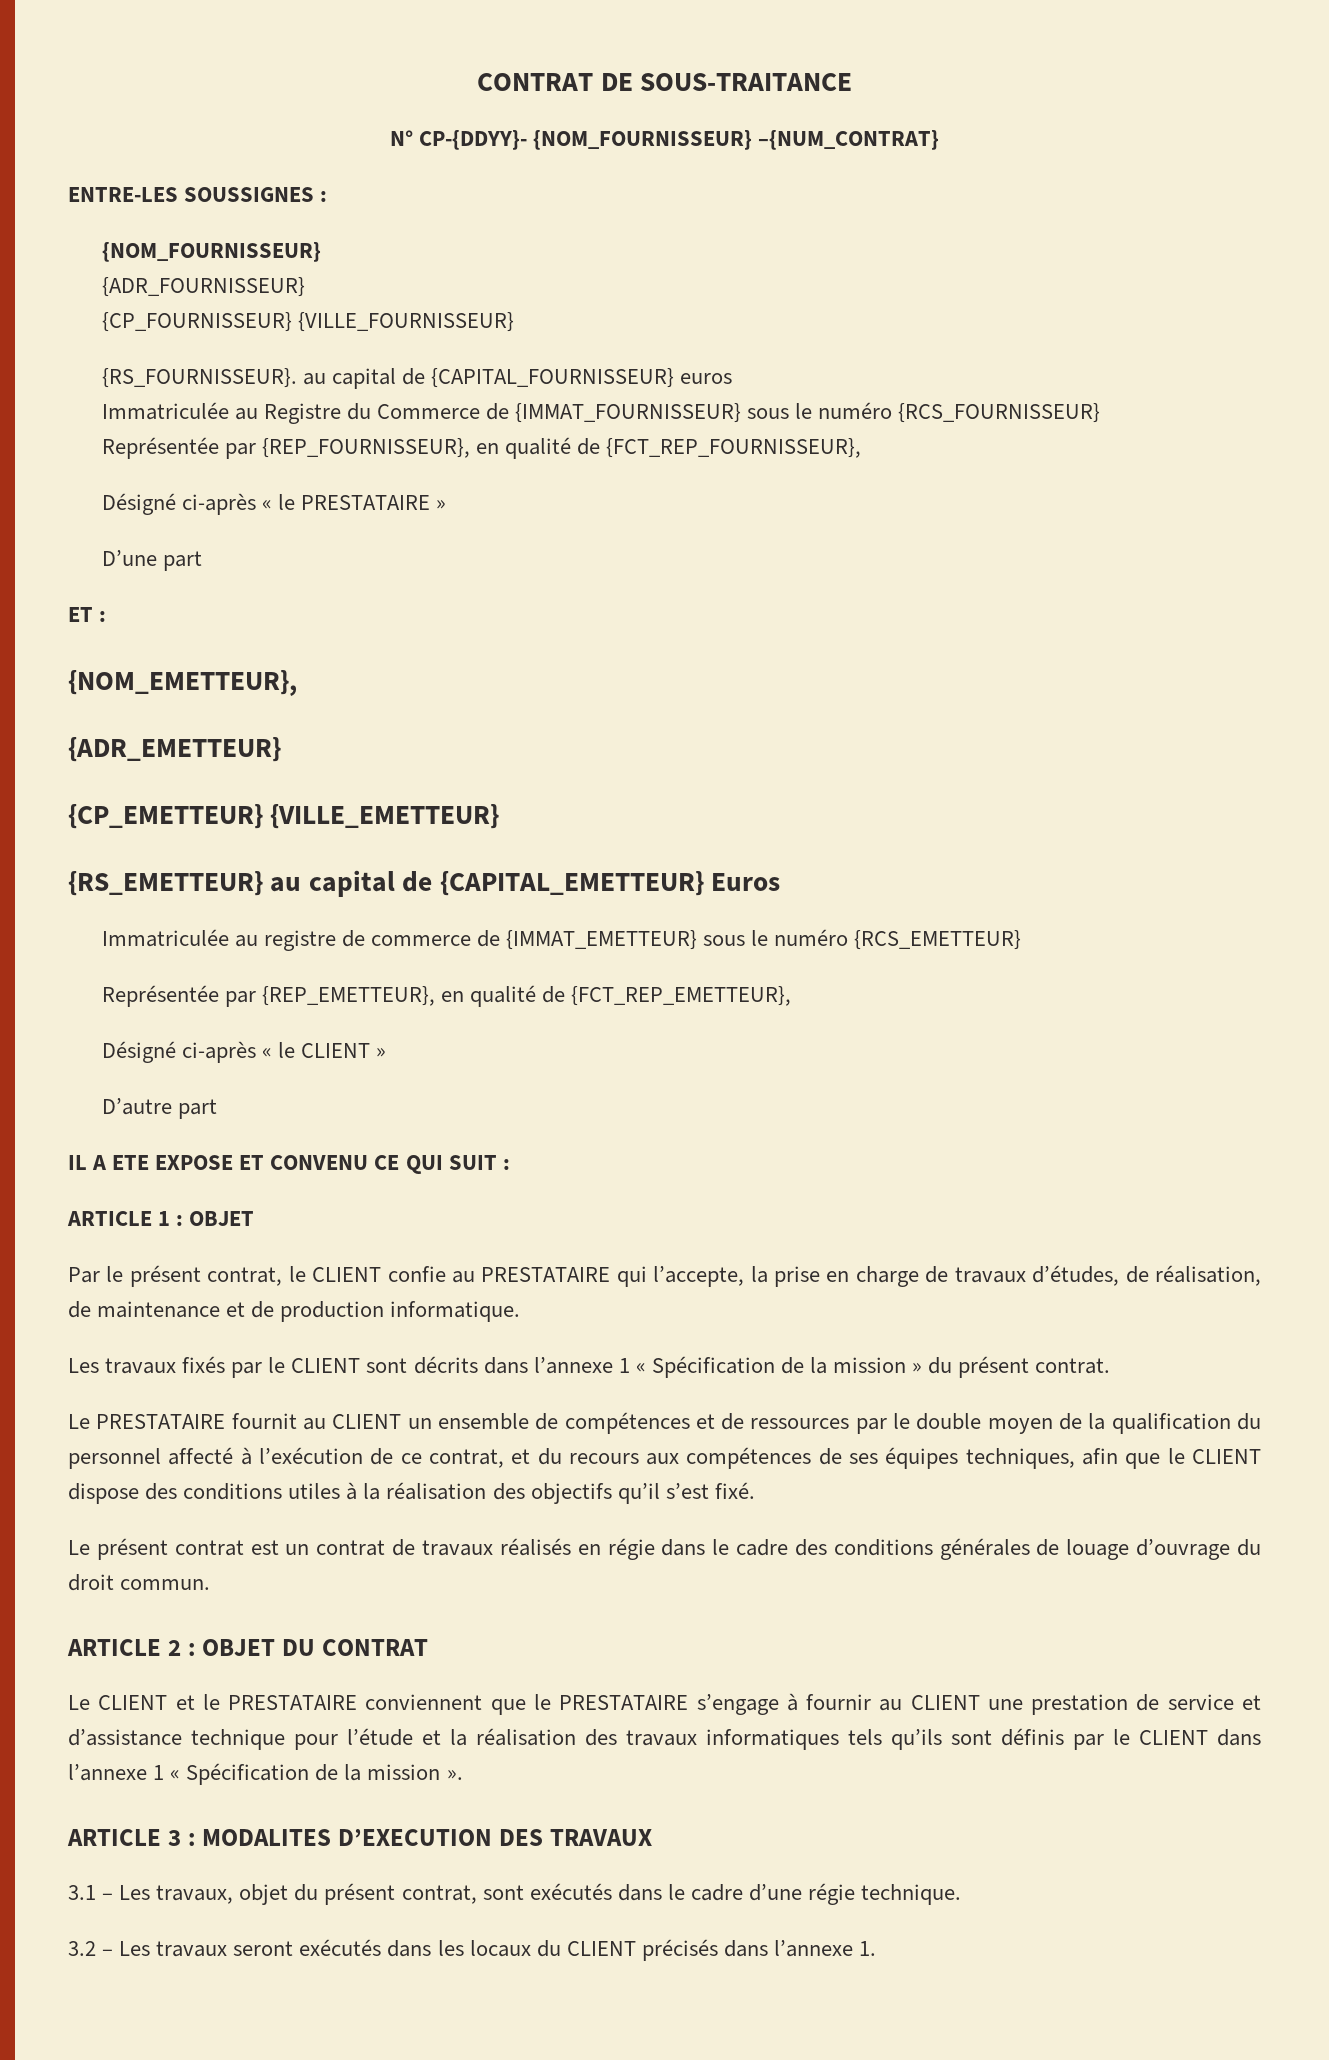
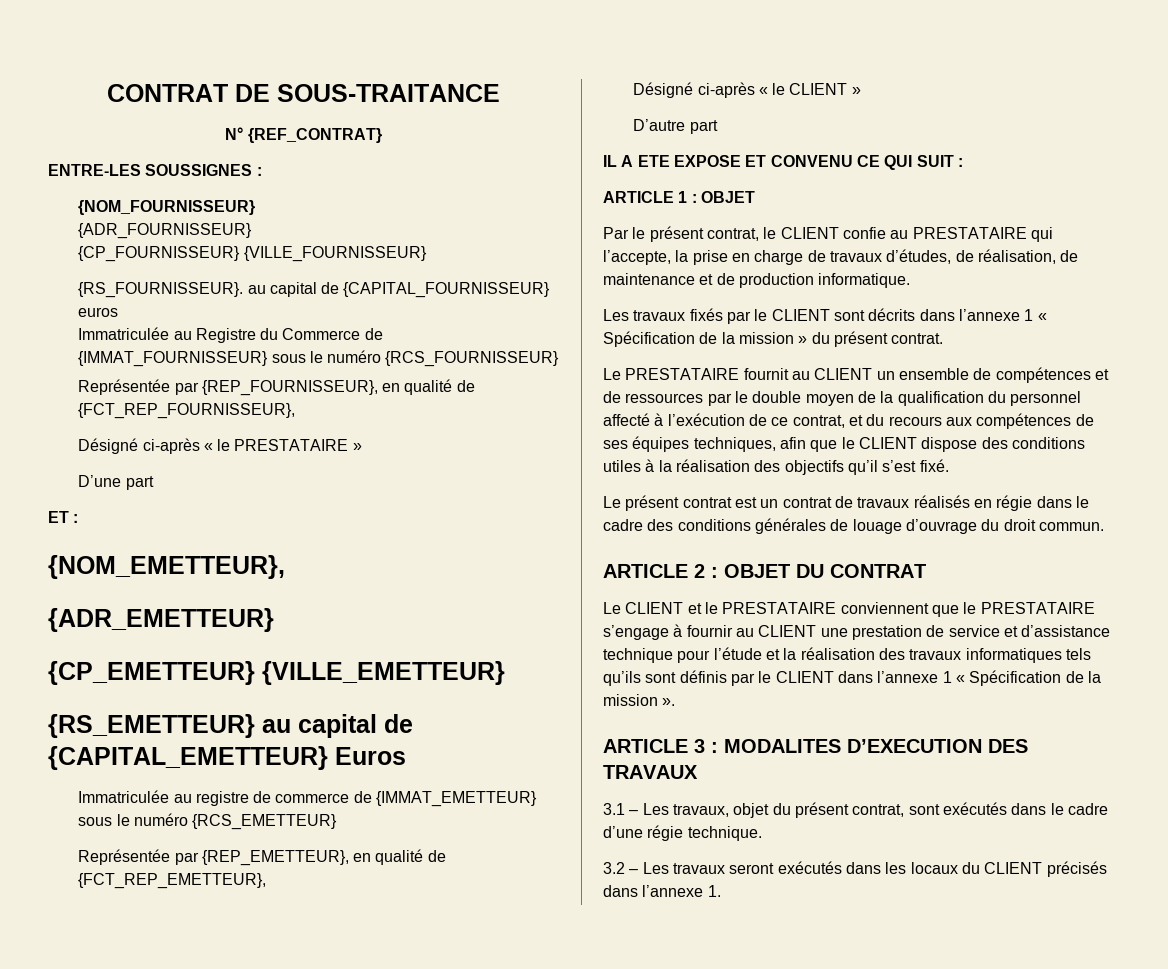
[418,130,940,150] CP-{DDYY}- {NOM_FOURNISSEUR} –{NUM_CONTRAT} -> [247,128,382,143] {REF_CONTRAT}

